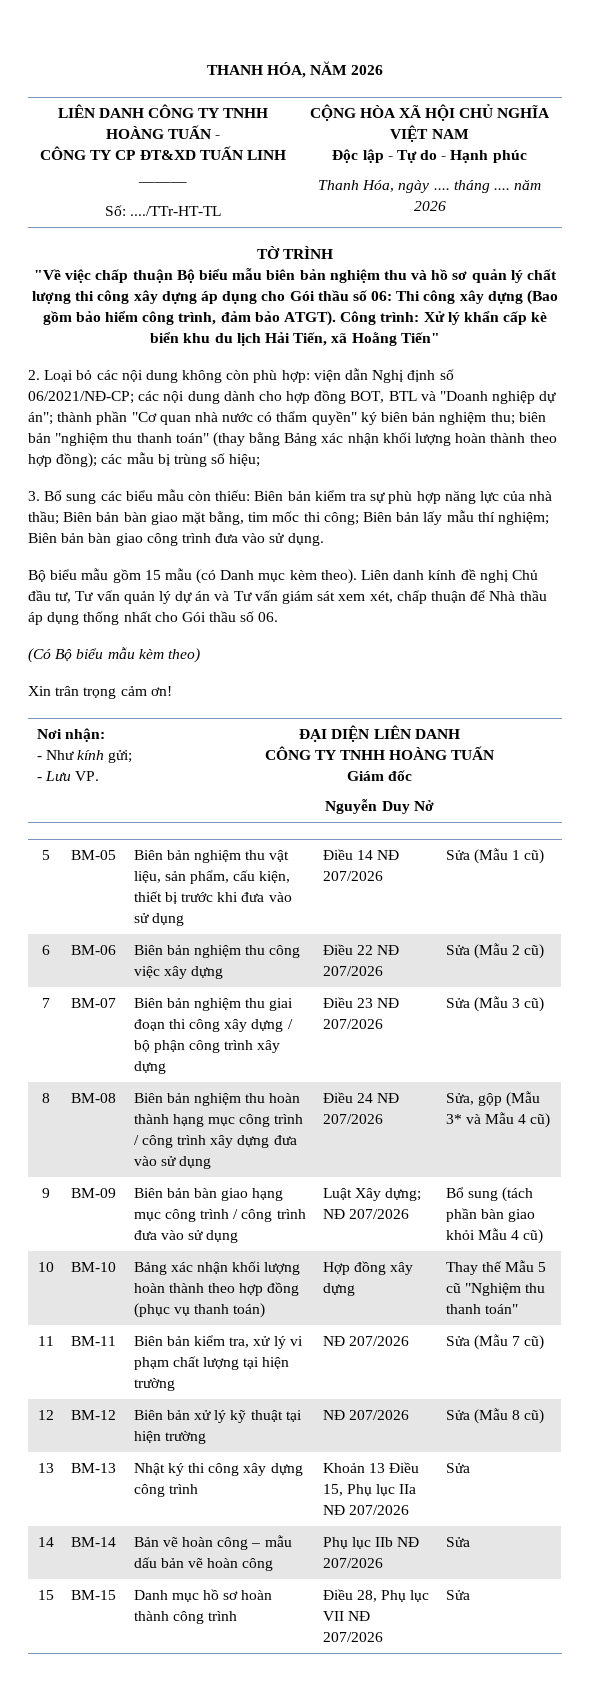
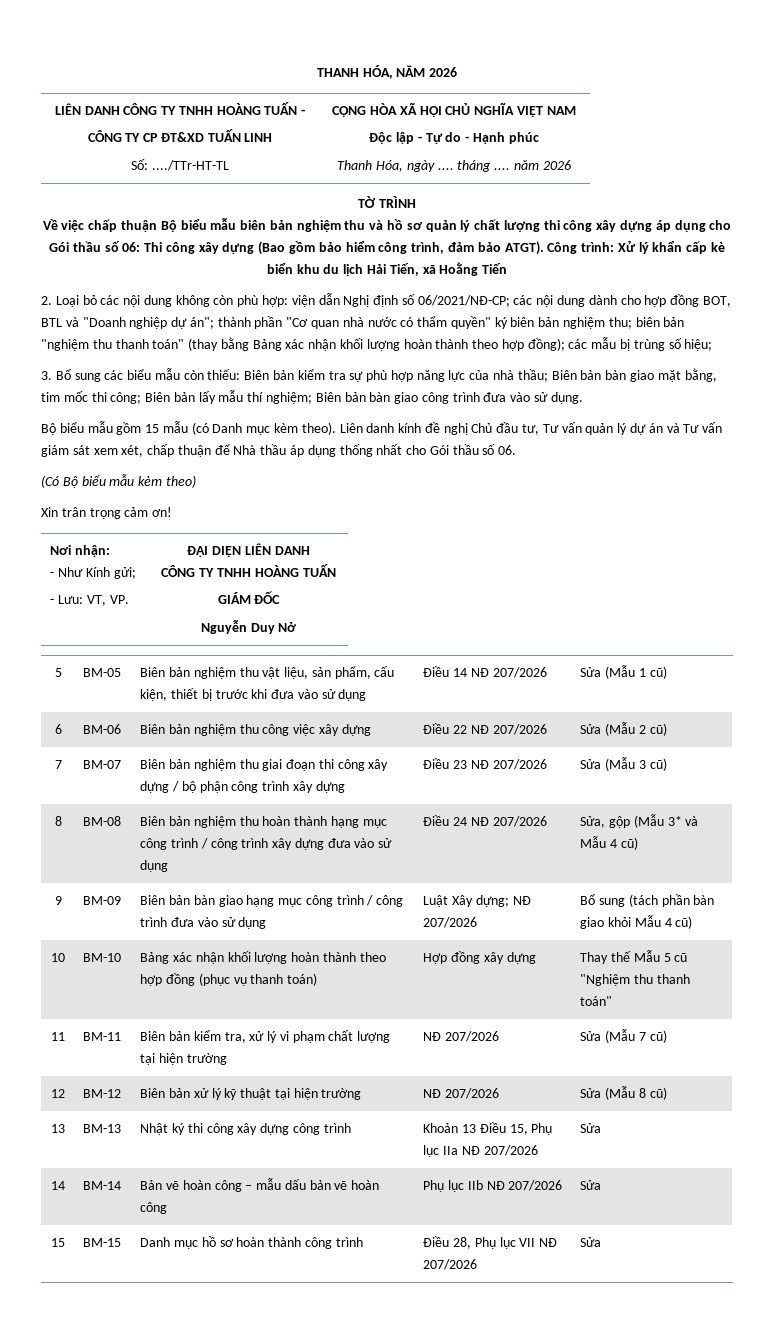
[138,182,187,186] // ——— -> (273, 137) none
[34,269,62,280] "Về -> [42,219,58,230] Về
[400,332,440,343] Tiến" -> [482,263,508,274] Tiến
[77,750,105,760] kính -> [85,567,110,577] Kính
[44,771,71,781] Lưu -> [57,595,106,606] Lưu: VT,
[346,770,413,781] Giám đốc -> [217,591,281,604] GIÁM ĐỐC

